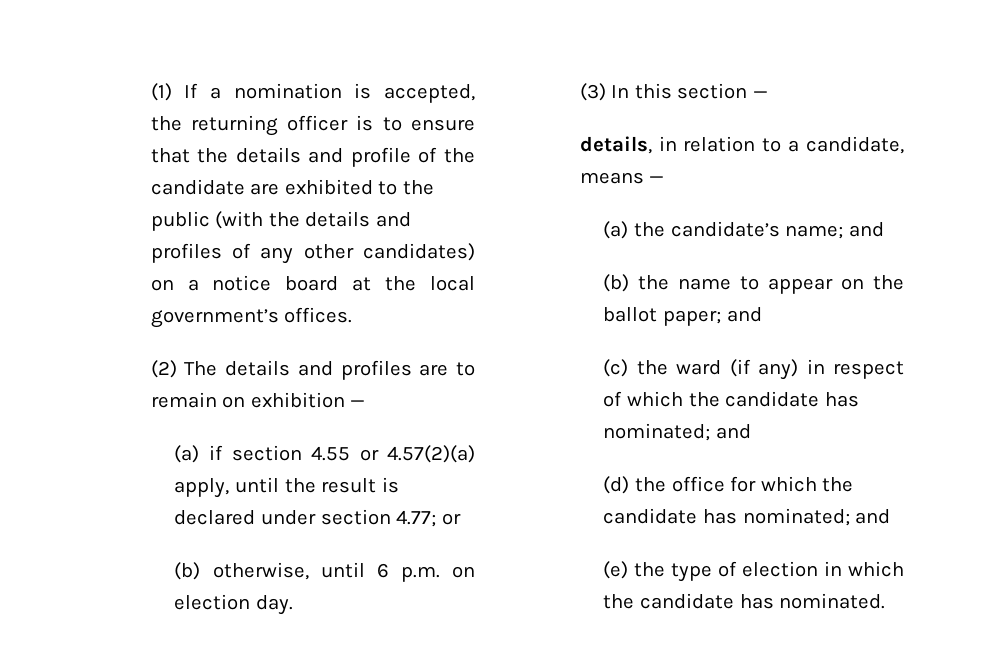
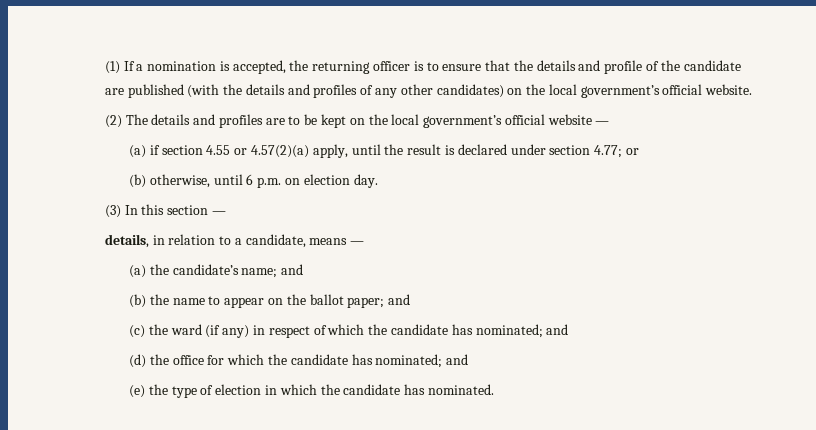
[284,179,434,195] [150,211,210,231] exhibited to the public -> [127,84,184,98] published
[187,275,475,291] [150,307,353,328] a notice board at the local government’s offices. -> [526,84,753,98] the local government’s official website.
[150,392,345,408] remain on exhibition -> [304,114,592,128] be kept on the local government’s official website

